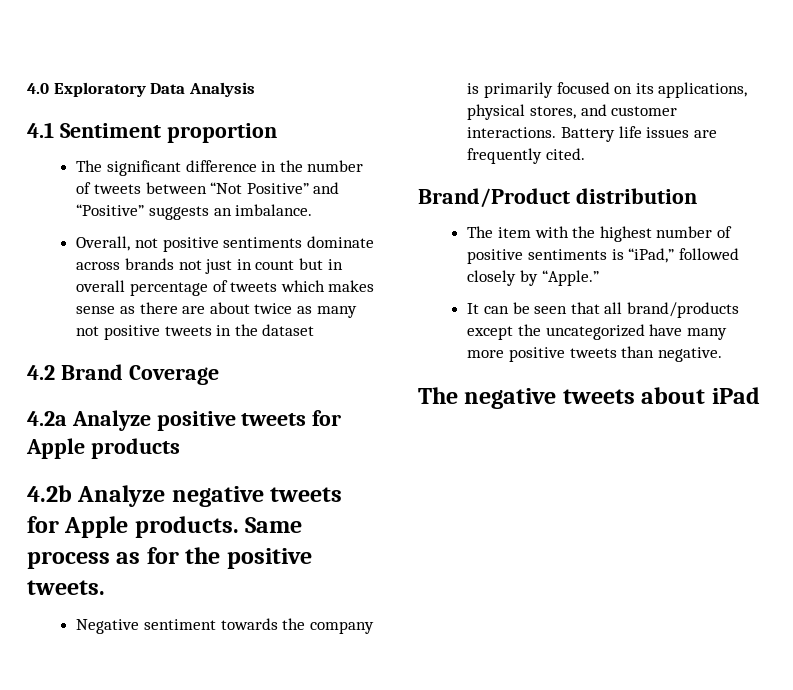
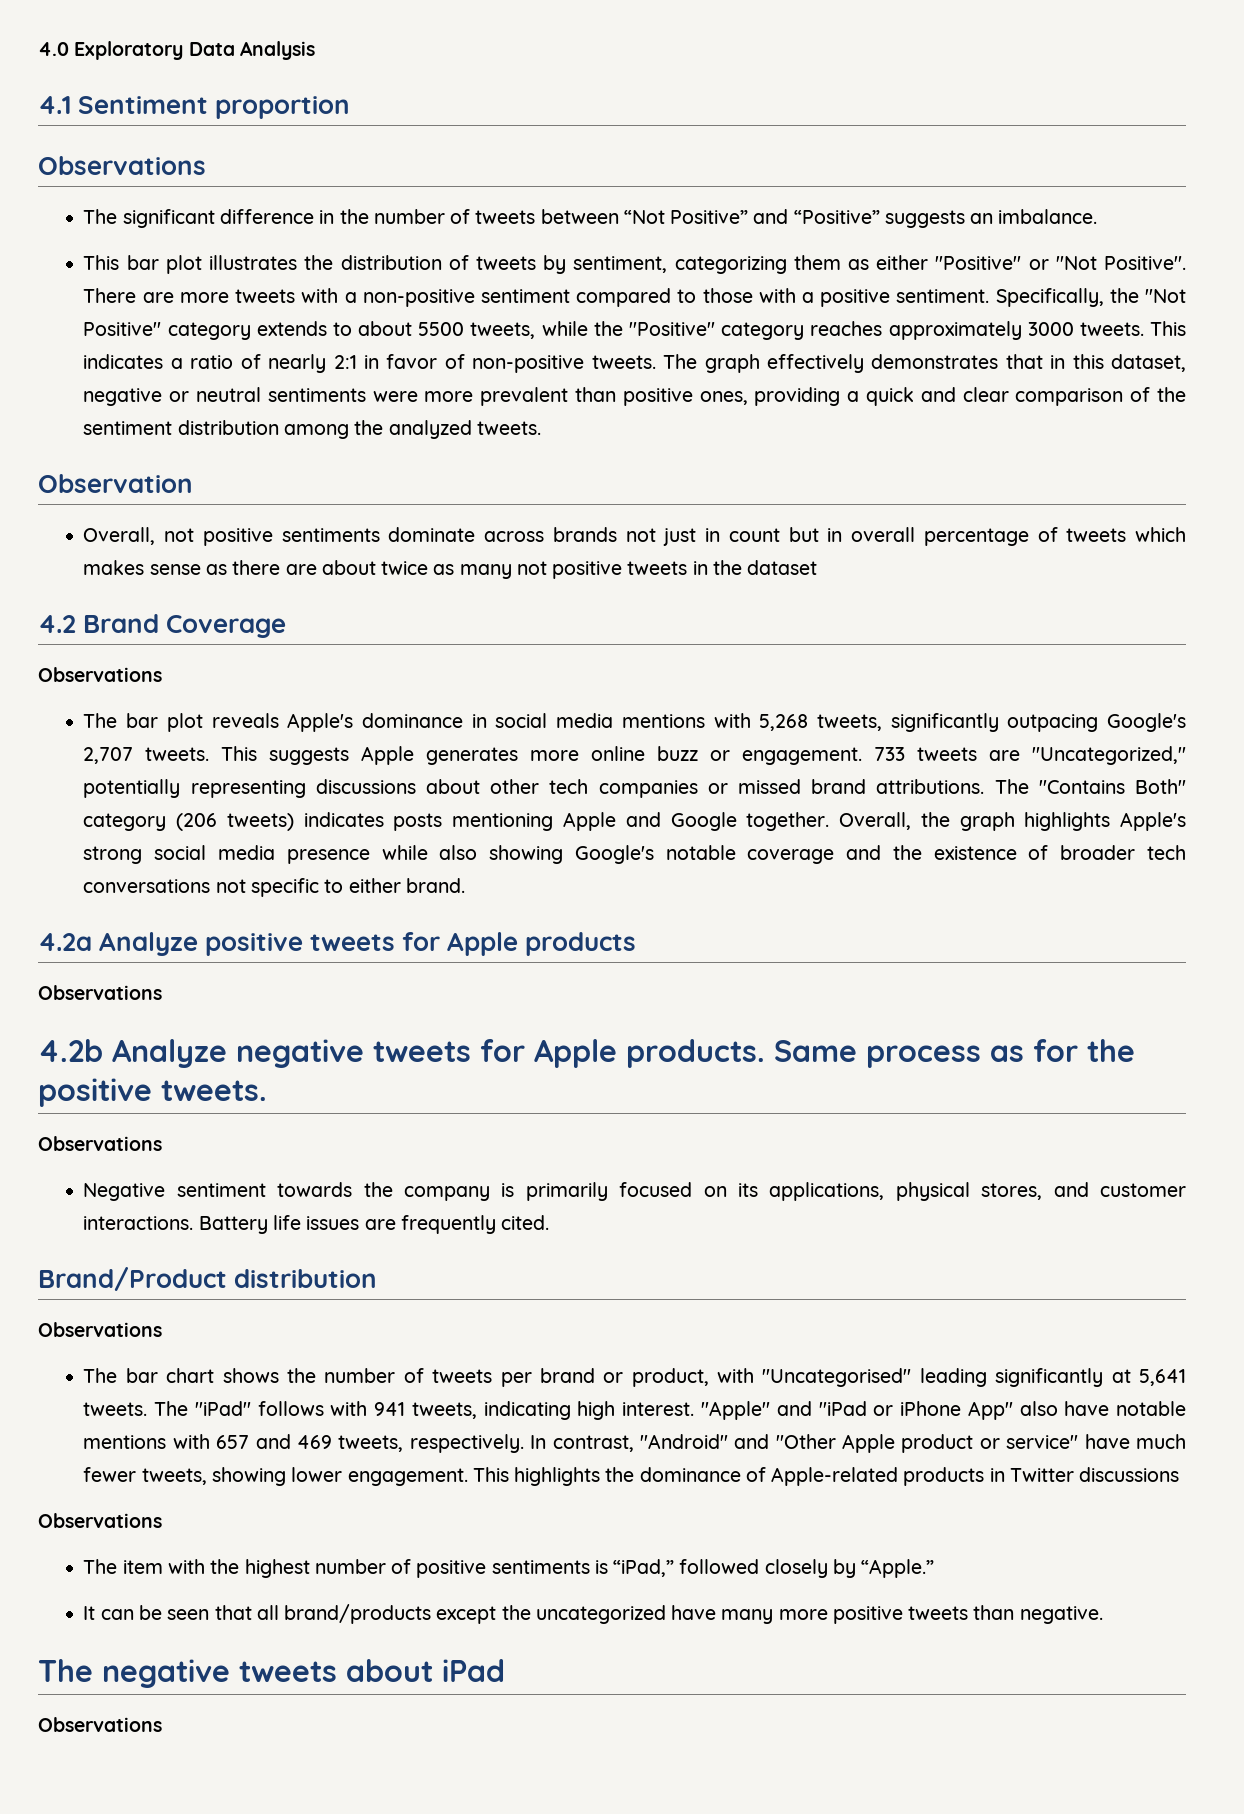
(277, 133) none -> [38,156,206,175] // Observations
(313, 210) none -> [83,255,1187,274] [83,288,1187,307] [83,321,1187,340] [83,354,1186,373] [83,387,1186,406] [83,420,541,439] [38,474,193,493] // This bar plot illustrates the distribution of tweets by sentiment, categorizing them as either "Positive" or "Not Positive". There are more tweets with a non-positive sentiment compared to those with a positive sentiment. Specifically, the "Not Positive" category extends to about 5500 tweets, while the "Positive" category reaches approximately 3000 tweets. This indicates a ratio of nearly 2:1 in favor of non-positive tweets. The graph effectively demonstrates that in this dataset, negative or neutral sentiments were more prevalent than positive ones, providing a quick and clear comparison of the sentiment distribution among the analyzed tweets. // Observation
(219, 375) none -> [38,667,162,682] [83,713,1187,732] [83,746,1186,765] [83,779,1187,798] [83,812,1187,831] [83,845,1186,864] [83,878,465,897] // Observations // The bar plot reveals Apple's dominance in social media mentions with 5,268 tweets, significantly outpacing Google's 2,707 tweets. This suggests Apple generates more online buzz or engagement. 733 tweets are "Uncategorized," potentially representing discussions about other tech companies or missed brand attributions. The "Contains Both" category (206 tweets) indicates posts mentioning Apple and Google together. Overall, the graph highlights Apple's strong social media presence while also showing Google's notable coverage and the existence of broader tech conversations not specific to either brand.
(180, 448) none -> [38,985,162,1000] // Observations
(105, 587) none -> [38,1136,162,1151] // Observations
(697, 196) none -> [38,1322,162,1337] [83,1368,1186,1387] [83,1401,1186,1420] [83,1434,1186,1453] [83,1467,1180,1486] [38,1513,162,1528] // Observations // The bar chart shows the number of tweets per brand or product, with "Uncategorised" leading significantly at 5,641 tweets. The "iPad" follows with 941 tweets, indicating high interest. "Apple" and "iPad or iPhone App" also have notable mentions with 657 and 469 tweets, respectively. In contrast, "Android" and "Other Apple product or service" have much fewer tweets, showing lower engagement. This highlights the dominance of Apple-related products in Twitter discussions // Observations
(760, 395) none -> [38,1717,162,1732] // Observations

